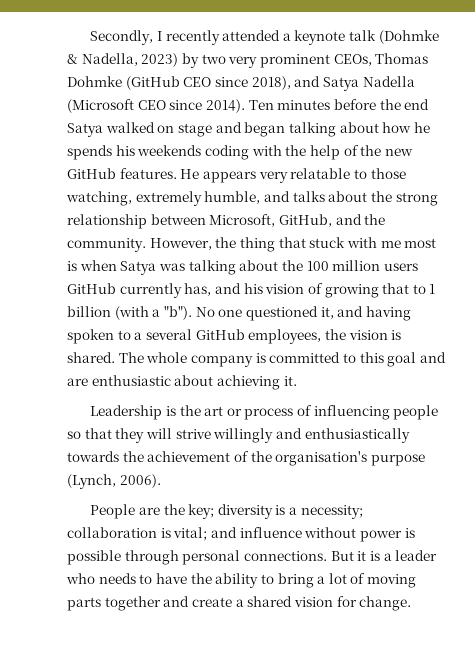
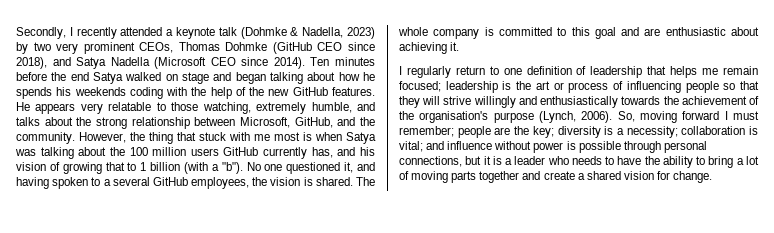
[90,405,163,420] Leadership -> [399,66,758,78] [399,81,498,93] I regularly return to one definition of leadership that helps me remain focused; leadership
[90,504,136,519] // People -> [617,111,759,123] [399,126,491,138] So, moving forward I must remember; people
[243,551,354,561] connections. But -> [399,156,482,167] connections, but

